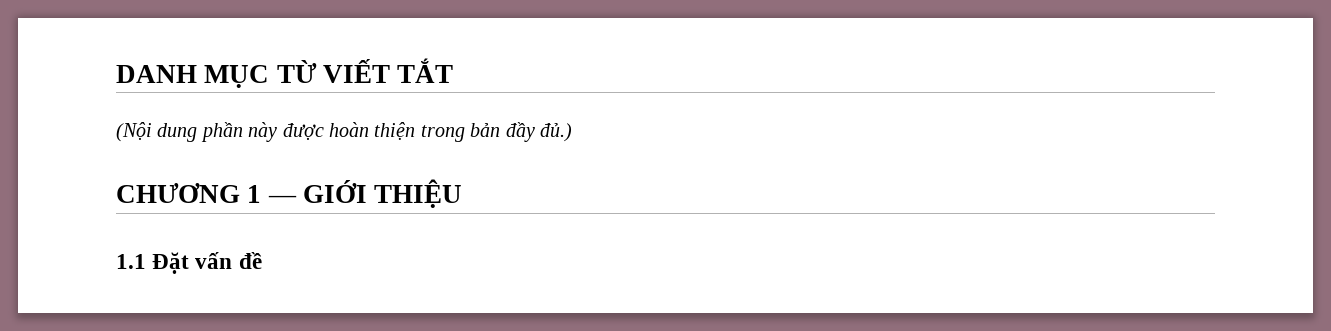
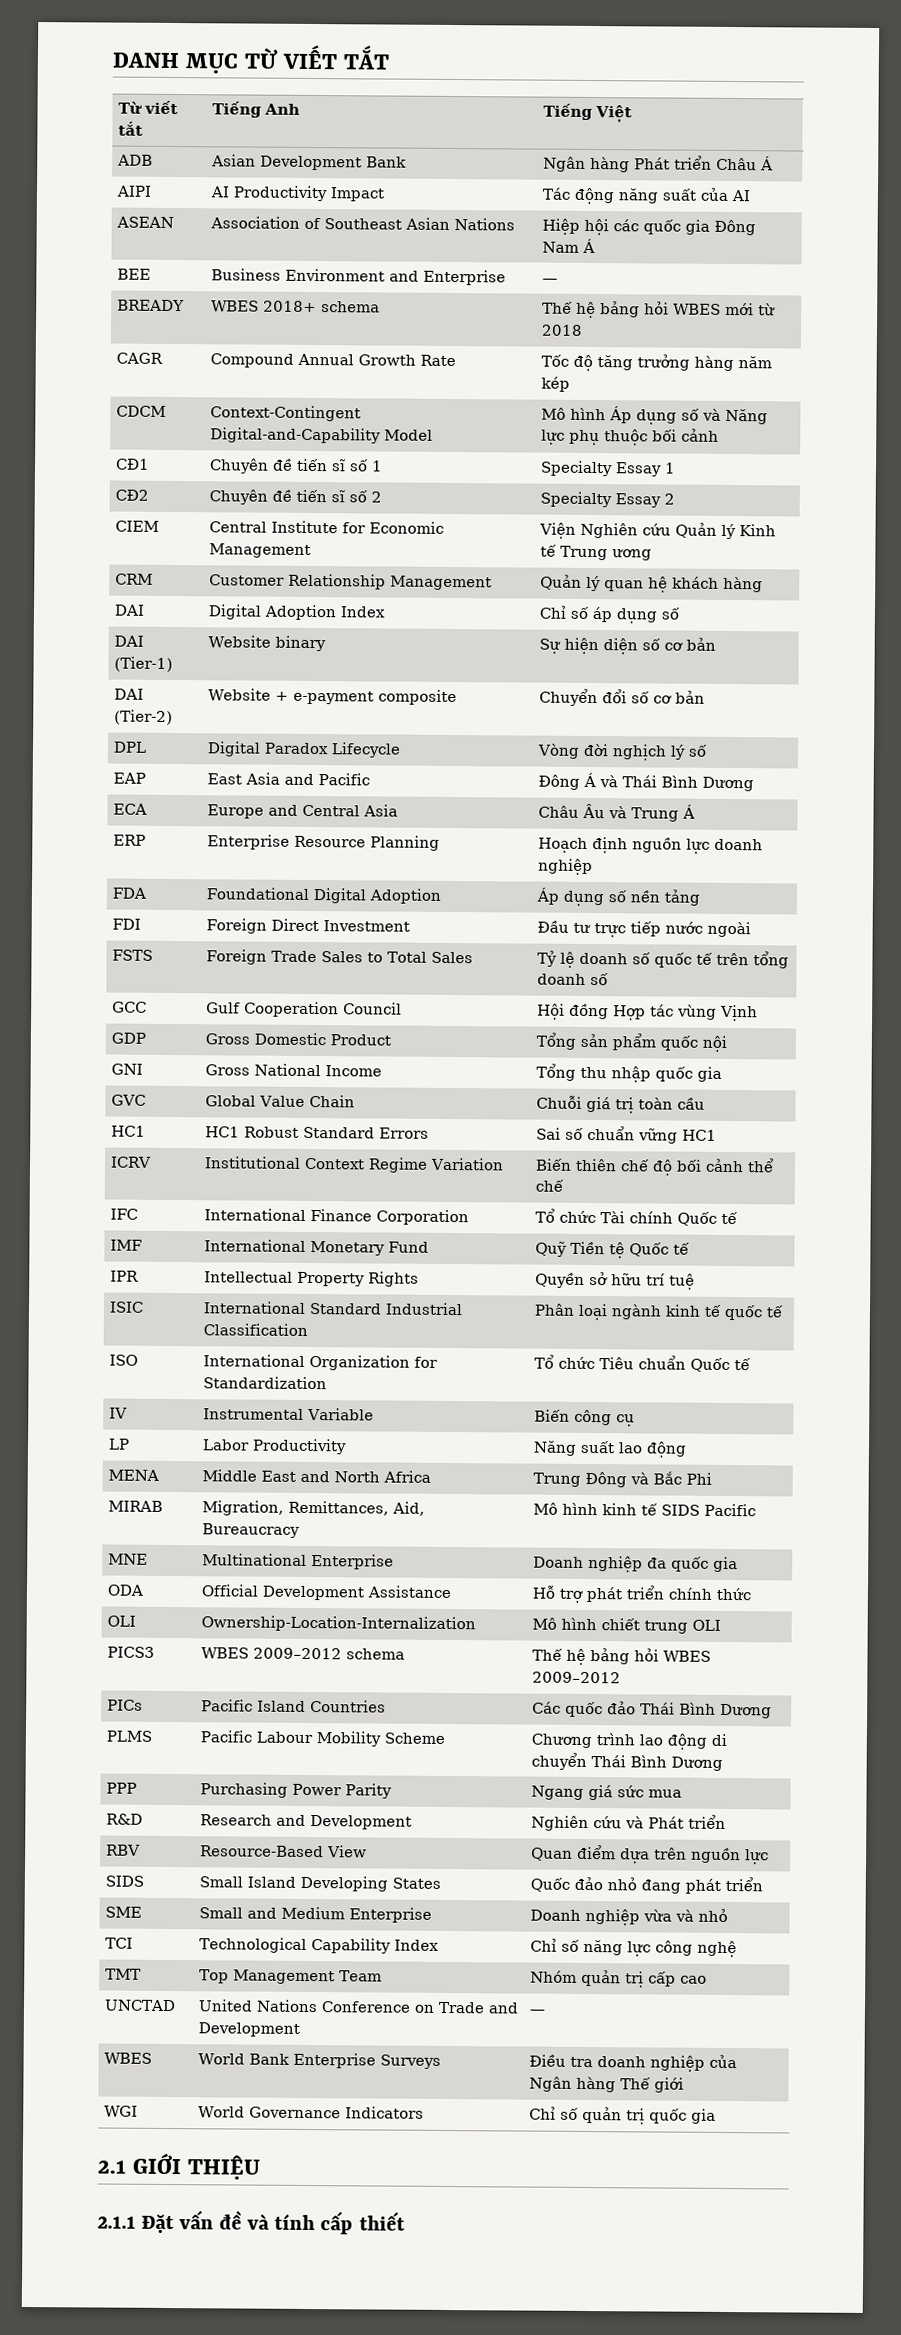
[116,122,572,142] [116,183,297,203] // (Nội dung phần này được hoàn thiện trong bản đầy đủ.) // CHƯƠNG 1 — -> [118,100,179,115] [118,121,144,136] [212,101,301,118] [543,103,633,123] [117,154,154,166] [211,154,408,171] [543,155,774,173] [116,185,153,197] [210,185,386,202] [542,187,752,205] [116,216,175,229] [210,216,516,231] [542,218,757,236] [542,238,596,254] [117,268,152,280] [211,268,507,286] [542,278,559,283] [117,299,186,312] [211,300,381,313] [542,301,777,319] [541,324,584,336] [116,352,164,364] [210,353,457,368] [541,354,773,372] [541,376,571,392] [116,405,167,417] [210,405,362,422] [210,427,434,444] [541,406,769,425] [541,428,720,446] [115,458,151,470] [209,458,384,474] [540,460,677,477] [115,489,150,501] [209,489,383,505] [540,491,676,508] [115,520,160,532] [209,520,445,534] [209,543,312,558] [539,522,777,540] [540,544,653,561] [115,573,154,585] [209,573,493,591] [540,574,764,593] [114,604,146,616] [208,604,387,621] [539,605,682,624] [114,635,145,647] [114,656,174,673] [208,635,327,652] [539,637,717,655] [114,688,145,700] [114,709,174,726] [208,688,458,706] [539,688,706,707] [113,741,148,753] [207,741,402,758] [537,743,709,761] [113,772,147,784] [207,772,371,786] [538,772,755,792] [113,803,148,815] [207,804,399,819] [538,803,696,822] [113,834,147,846] [207,834,441,851] [538,837,764,854] [538,858,594,876] [112,887,147,899] [206,887,442,904] [536,887,701,907] [112,918,142,930] [206,918,411,934] [537,920,752,938] [112,949,154,961] [206,949,474,965] [537,950,790,969] [537,972,610,986] [112,1001,148,1013] [206,1001,403,1018] [537,1003,759,1022] [111,1032,147,1044] [205,1032,392,1046] [536,1032,728,1052] [111,1063,144,1075] [205,1063,383,1077] [536,1063,723,1083] [111,1094,147,1106] [205,1094,356,1108] [536,1095,706,1114] [111,1125,147,1137] [205,1126,430,1139] [536,1125,718,1144] [110,1156,153,1168] [204,1156,505,1173] [535,1158,775,1176] [535,1179,565,1192] [110,1208,139,1220] [204,1208,470,1226] [535,1208,739,1226] [110,1239,143,1251] [204,1239,430,1256] [535,1241,691,1259] [110,1270,140,1282] [204,1271,420,1287] [535,1271,696,1290] [109,1301,145,1313] [203,1301,464,1316] [203,1323,309,1336] [534,1303,785,1321] [109,1354,139,1366] [203,1354,439,1371] [203,1376,328,1390] [534,1354,752,1373] [109,1407,129,1419] [203,1407,375,1421] [534,1409,636,1427] [108,1438,131,1450] [202,1438,348,1455] [533,1440,688,1458] [108,1469,160,1481] [202,1469,432,1483] [533,1471,713,1488] [108,1500,164,1512] [202,1500,426,1516] [202,1523,301,1538] [533,1502,757,1517] [108,1553,149,1565] [202,1553,395,1570] [533,1555,739,1573] [107,1584,145,1596] [201,1584,453,1601] [532,1585,752,1603] [107,1615,137,1627] [201,1615,477,1633] [532,1617,722,1634] [107,1646,156,1658] [201,1647,406,1660] [532,1648,712,1665] [532,1671,622,1684] [107,1699,144,1711] [201,1699,387,1713] [532,1701,773,1719] [106,1730,153,1742] [200,1730,446,1747] [531,1733,728,1750] [531,1752,724,1771] [106,1782,138,1794] [200,1782,393,1799] [531,1785,683,1801] [106,1813,144,1825] [200,1814,413,1830] [531,1814,727,1832] [106,1844,142,1856] [200,1845,368,1858] [531,1844,770,1865] [105,1875,145,1887] [199,1875,442,1892] [530,1876,764,1894] [105,1906,143,1918] [199,1906,433,1923] [530,1908,729,1926] [105,1937,134,1949] [199,1937,440,1954] [530,1938,738,1958] [105,1968,142,1980] [199,1969,383,1985] [530,1969,708,1988] [104,1999,177,2012] [198,1999,520,2014] [198,2022,301,2037] [529,2009,546,2014] [104,2052,153,2064] [198,2052,442,2069] [529,2054,738,2072] [529,2076,685,2093] [104,2105,139,2117] [198,2106,425,2119] [529,2106,717,2125] [97,2160,126,2174] // Từ viết tắt | Tiếng Anh | Tiếng Việt // ADB | Asian Development Bank | Ngân hàng Phát triển Châu Á // AIPI | AI Productivity Impact | Tác động năng suất của AI // ASEAN | Association of Southeast Asian Nations | Hiệp hội các quốc gia Đông Nam Á // BEE | Business Environment and Enterprise | — // BREADY | WBES 2018+ schema | Thế hệ bảng hỏi WBES mới từ 2018 // CAGR | Compound Annual Growth Rate | Tốc độ tăng trưởng hàng năm kép // CDCM | Context-Contingent Digital-and-Capability Model | Mô hình Áp dụng số và Năng lực phụ thuộc bối cảnh // CĐ1 | Chuyên đề tiến sĩ số 1 | Specialty Essay 1 // CĐ2 | Chuyên đề tiến sĩ số 2 | Specialty Essay 2 // CIEM | Central Institute for Economic Management | Viện Nghiên cứu Quản lý Kinh tế Trung ương // CRM | Customer Relationship Management | Quản lý quan hệ khách hàng // DAI | Digital Adoption Index | Chỉ số áp dụng số // DAI (Tier-1) | Website binary | Sự hiện diện số cơ bản // DAI (Tier-2) | Website + e-payment composite | Chuyển đổi số cơ bản // DPL | Digital Paradox Lifecycle | Vòng đời nghịch lý số // EAP | East Asia and Pacific | Đông Á và Thái Bình Dương // ECA | Europe and Central Asia | Châu Âu và Trung Á // ERP | Enterprise Resource Planning | Hoạch định nguồn lực doanh nghiệp // FDA | Foundational Digital Adoption | Áp dụng số nền tảng // FDI | Foreign Direct Investment | Đầu tư trực tiếp nước ngoài // FSTS | Foreign Trade Sales to Total Sales | Tỷ lệ doanh số quốc tế trên tổng doanh số // GCC | Gulf Cooperation Council | Hội đồng Hợp tác vùng Vịnh // GDP | Gross Domestic Product | Tổng sản phẩm quốc nội // GNI | Gross National Income | Tổng thu nhập quốc gia // GVC | Global Value Chain | Chuỗi giá trị toàn cầu // HC1 | HC1 Robust Standard Errors | Sai số chuẩn vững HC1 // ICRV | Institutional Context Regime Variation | Biến thiên chế độ bối cảnh thể chế // IFC | International Finance Corporation | Tổ chức Tài chính Quốc tế // IMF | International Monetary Fund | Quỹ Tiền tệ Quốc tế // IPR | Intellectual Property Rights | Quyền sở hữu trí tuệ // ISIC | International Standard Industrial Classification | Phân loại ngành kinh tế quốc tế // ISO | International Organization for Standardization | Tổ chức Tiêu chuẩn Quốc tế // IV | Instrumental Variable | Biến công cụ // LP | Labor Productivity | Năng suất lao động // MENA | Middle East and North Africa | Trung Đông và Bắc Phi // MIRAB | Migration, Remittances, Aid, Bureaucracy | Mô hình kinh tế SIDS Pacific // MNE | Multinational Enterprise | Doanh nghiệp đa quốc gia // ODA | Official Development Assistance | Hỗ trợ phát triển chính thức // OLI | Ownership-Location-Internalization | Mô hình chiết trung OLI // PICS3 | WBES 2009–2012 schema | Thế hệ bảng hỏi WBES 2009–2012 // PICs | Pacific Island Countries | Các quốc đảo Thái Bình Dương // PLMS | Pacific Labour Mobility Scheme | Chương trình lao động di chuyển Thái Bình Dương // PPP | Purchasing Power Parity | Ngang giá sức mua // R&D | Research and Development | Nghiên cứu và Phát triển // RBV | Resource-Based View | Quan điểm dựa trên nguồn lực // SIDS | Small Island Developing States | Quốc đảo nhỏ đang phát triển // SME | Small and Medium Enterprise | Doanh nghiệp vừa và nhỏ // TCI | Technological Capability Index | Chỉ số năng lực công nghệ // TMT | Top Management Team | Nhóm quản trị cấp cao // UNCTAD | United Nations Conference on Trade and Development | — // WBES | World Bank Enterprise Surveys | Điều tra doanh nghiệp của Ngân hàng Thế giới // WGI | World Governance Indicators | Chỉ số quản trị quốc gia // 2.1
[116,254,146,269] 1.1 -> [97,2215,136,2229] 2.1.1
(262, 260) none -> [247,2211,405,2235] và tính cấp thiết

